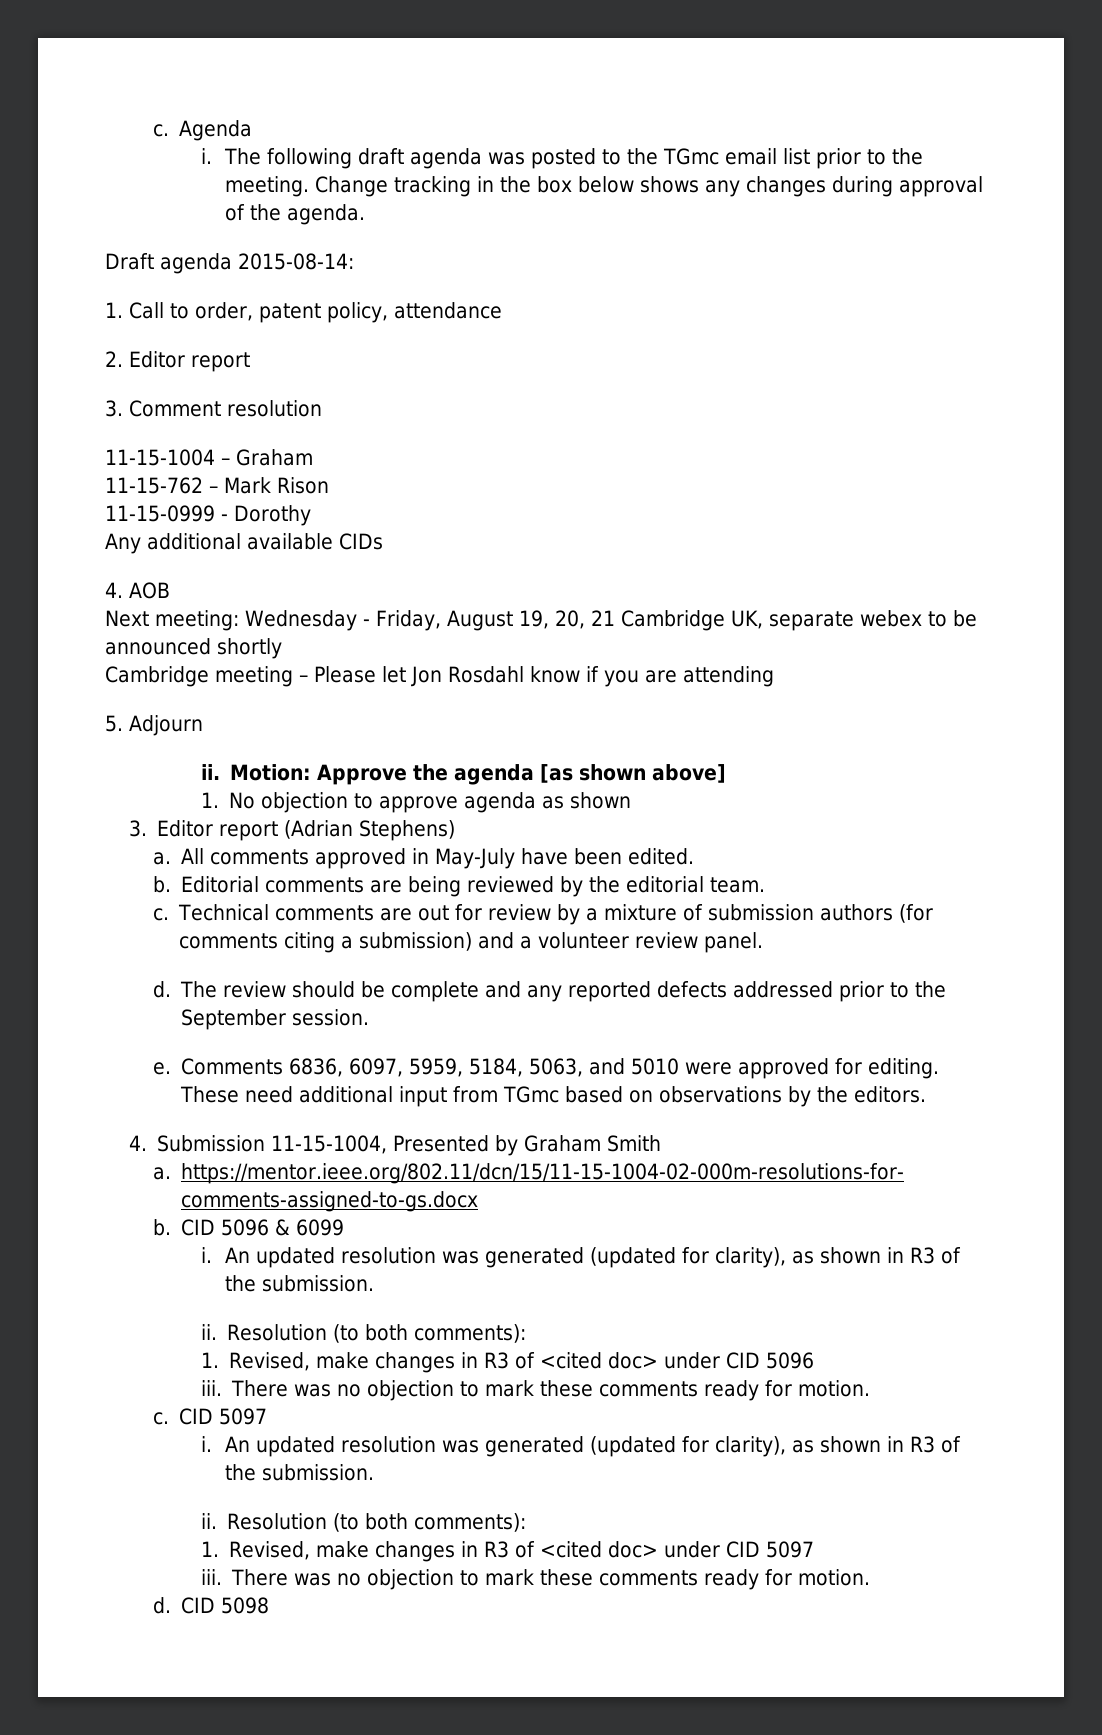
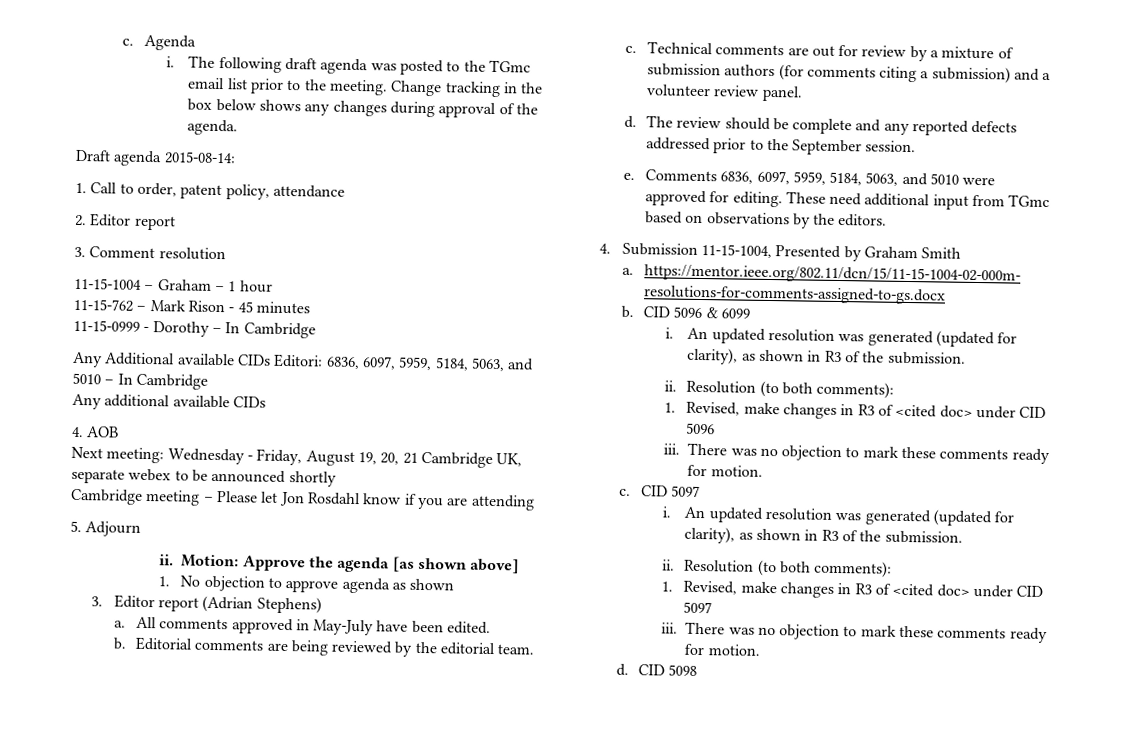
(313, 457) none -> [214,280,273,293] – 1 hour
(329, 485) none -> [228,301,310,315] - 45 minutes
(311, 515) none -> [211,322,316,339] [72,351,535,372] [72,372,208,390] – In Cambridge // Any Additional available CIDs Editori: 6836, 6097, 5959, 5184, 5063, and 5010 – In Cambridge

